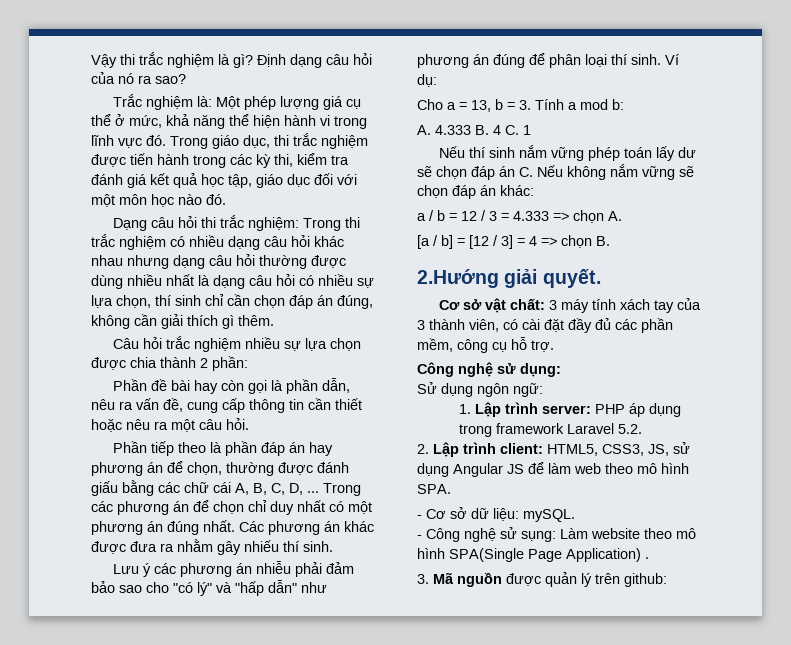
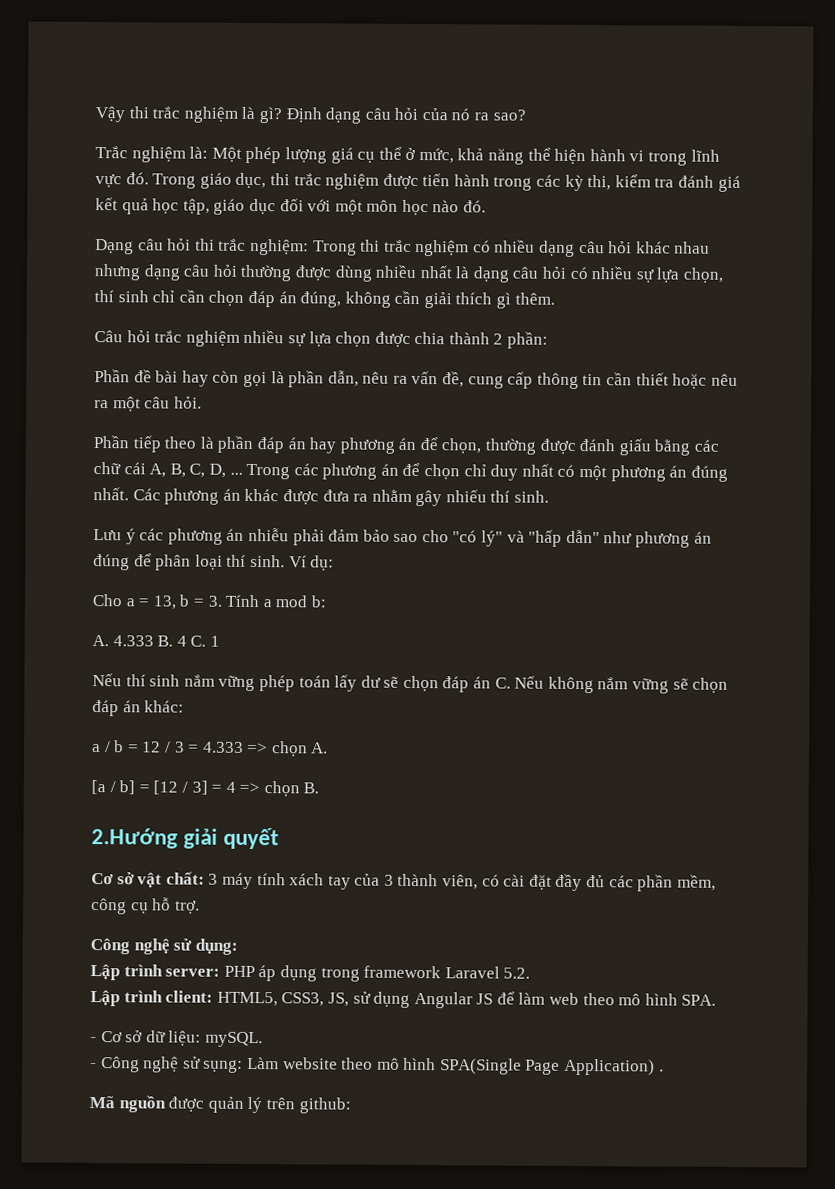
[542,269,601,288] quyết. -> [223,827,280,850] quyết
[417,382,543,397] [459,404,472,414] Sử dụng ngôn ngữ: // 1. -> (238, 946) none
[417,444,429,454] 2. -> (531, 973) none
[417,574,429,584] 3. -> (664, 1070) none

